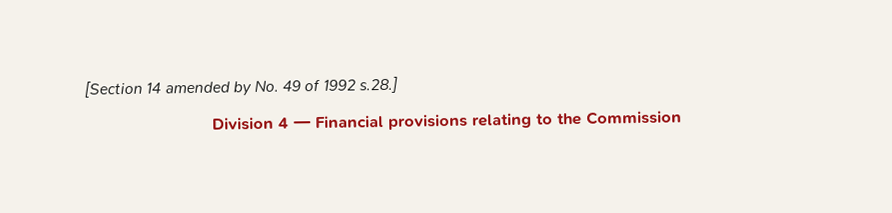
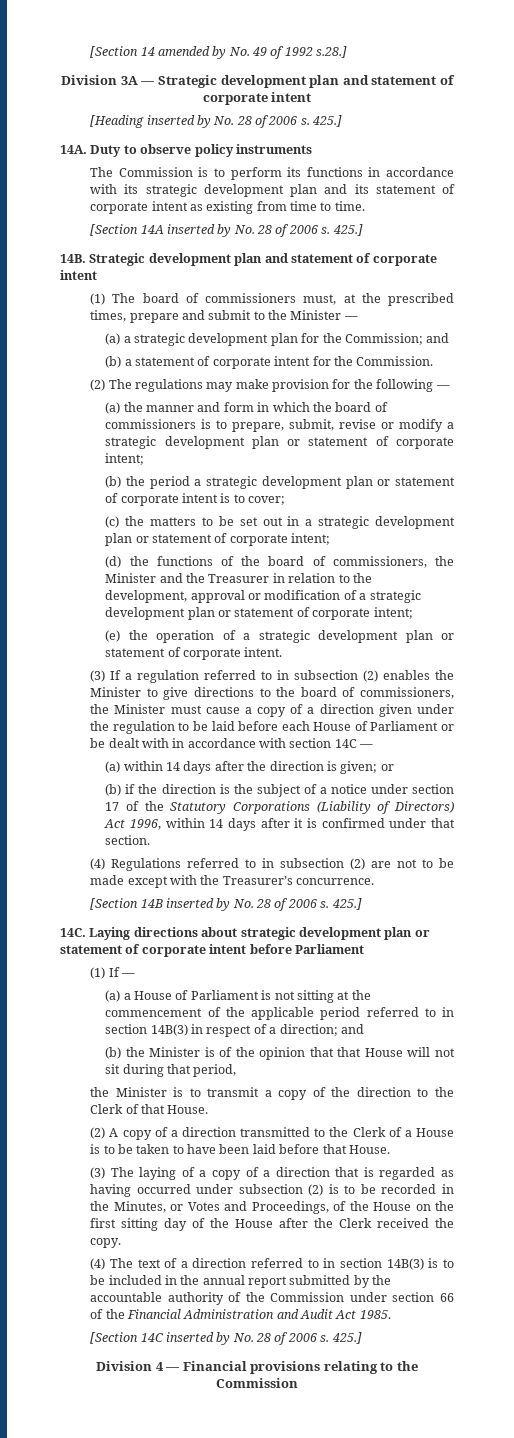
(398, 85) none -> [61,75,455,88] [202,92,312,105] [90,115,343,128] [60,144,312,157] [90,167,454,180] [90,184,455,197] [90,201,365,214] [90,224,363,237] [60,253,437,266] [60,270,97,280] [90,293,454,306] [90,310,358,323] [105,333,450,346] [105,356,434,369] [90,379,450,392] [105,402,388,414] [105,419,454,432] [105,436,454,449] [105,453,145,465] [105,476,455,489] [105,493,286,506] [105,516,455,529] [105,533,331,546] [105,556,454,568] [105,573,372,583] [105,590,421,603] [105,607,413,620] [105,630,454,643] [105,647,283,660] [90,670,454,683] [90,687,454,700] [90,704,454,717] [90,721,454,734] [90,738,374,748] [105,761,394,774] [105,784,454,797] [105,801,455,814] [104,818,455,831] [105,835,151,845] [90,858,454,871] [90,875,375,888] [90,898,362,911] [60,927,430,940] [60,944,364,957] [90,967,135,979] [105,990,371,1003] [105,1007,454,1020] [105,1024,364,1037] [105,1047,456,1060] [105,1064,237,1077] [90,1087,454,1100] [90,1104,209,1114] [90,1127,455,1140] [90,1144,390,1154] [90,1167,454,1180] [90,1184,455,1197] [90,1201,454,1214] [90,1218,454,1231] [90,1238,122,1248] [90,1258,455,1270] [90,1275,392,1288] [90,1292,454,1305] [90,1309,391,1319] [90,1332,362,1345] // Division 3A — Strategic development plan and statement of corporate intent // [Heading inserted by No. 28 of 2006 s. 425.] // 14A. Duty to observe policy instruments // The Commission is to perform its functions in accordance with its strategic development plan and its statement of corporate intent as existing from time to time. // [Section 14A inserted by No. 28 of 2006 s. 425.] // 14B. Strategic development plan and statement of corporate intent // (1) The board of commissioners must, at the prescribed times, prepare and submit to the Minister — // (a) a strategic development plan for the Commission; and // (b) a statement of corporate intent for the Commission. // (2) The regulations may make provision for the following — // (a) the manner and form in which the board of commissioners is to prepare, submit, revise or modify a strategic development plan or statement of corporate intent; // (b) the period a strategic development plan or statement of corporate intent is to cover; // (c) the matters to be set out in a strategic development plan or statement of corporate intent; // (d) the functions of the board of commissioners, the Minister and the Treasurer in relation to the development, approval or modification of a strategic development plan or statement of corporate intent; // (e) the operation of a strategic development plan or statement of corporate intent. // (3) If a regulation referred to in subsection (2) enables the Minister to give directions to the board of commissioners, the Minister must cause a copy of a direction given under the regulation to be laid before each House of Parliament or be dealt with in accordance with section 14C — // (a) within 14 days after the direction is given; or // (b) if the direction is the subject of a notice under section 17 of the Statutory Corporations (Liability of Directors) Act 1996, within 14 days after it is confirmed under that section. // (4) Regulations referred to in subsection (2) are not to be made except with the Treasurer’s concurrence. // [Section 14B inserted by No. 28 of 2006 s. 425.] // 14C. Laying directions about strategic development plan or statement of corporate intent before Parliament // (1) If — // (a) a House of Parliament is not sitting at the commencement of the applicable period referred to in section 14B(3) in respect of a direction; and // (b) the Minister is of the opinion that that House will not sit during that period, // the Minister is to transmit a copy of the direction to the Clerk of that House. // (2) A copy of a direction transmitted to the Clerk of a House is to be taken to have been laid before that House. // (3) The laying of a copy of a direction that is regarded as having occurred under subsection (2) is to be recorded in the Minutes, or Votes and Proceedings, of the House on the first sitting day of the House after the Clerk received the copy. // (4) The text of a direction referred to in section 14B(3) is to be included in the annual report submitted by the accountable authority of the Commission under section 66 of the Financial Administration and Audit Act 1985. // [Section 14C inserted by No. 28 of 2006 s. 425.]

